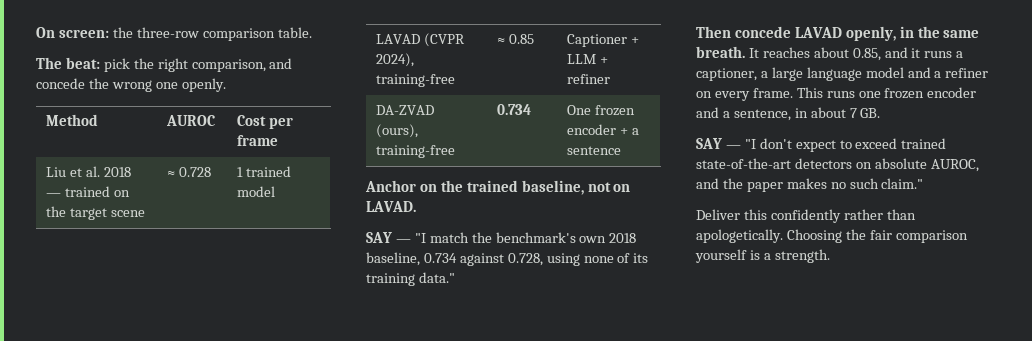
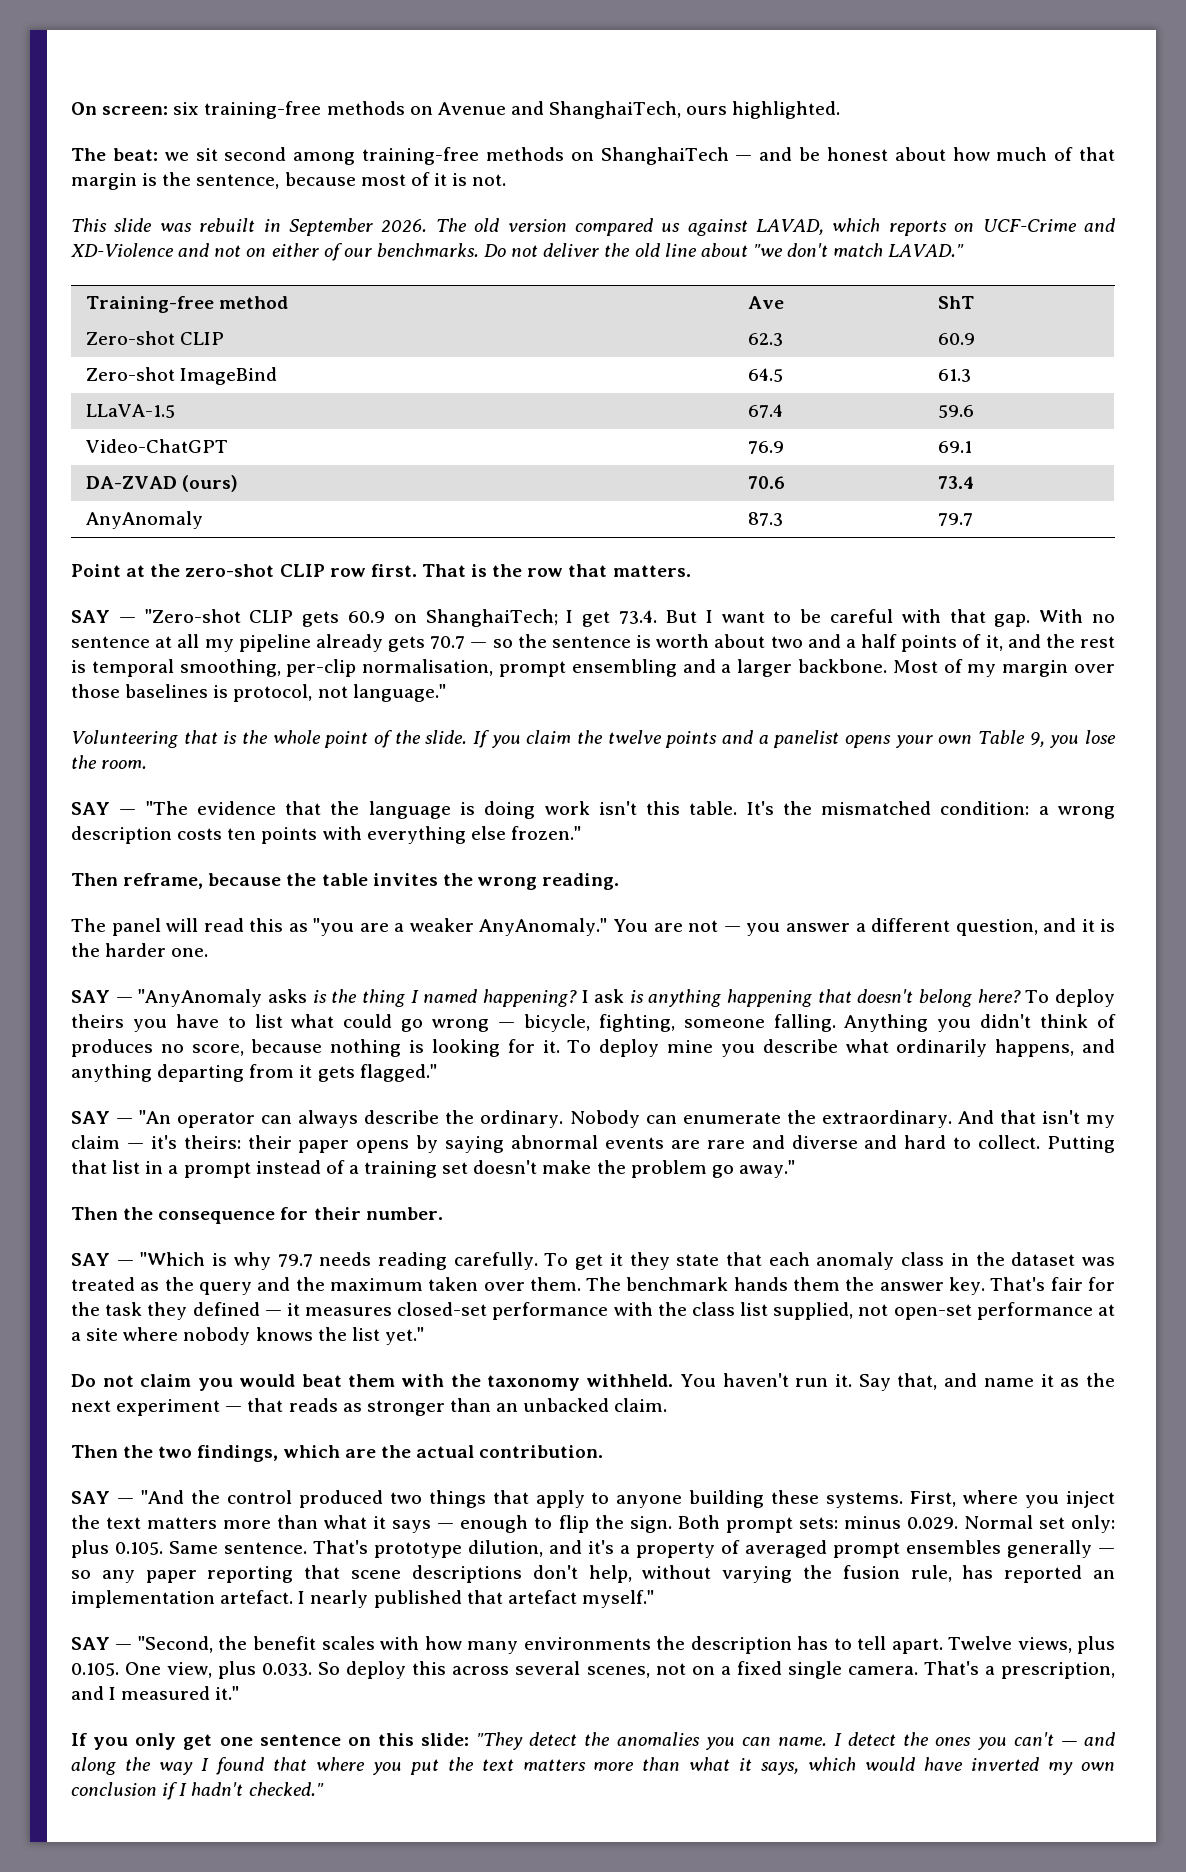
[112,27,312,41] [36,57,293,72] [36,78,226,92] [46,114,99,126] [166,115,216,126] [237,115,294,129] [237,135,279,146] [46,166,131,177] [46,186,130,197] [46,206,145,220] [167,167,212,177] [237,166,292,177] [237,186,276,197] [376,33,466,47] [376,53,415,67] [376,74,456,87] [497,34,535,44] [567,34,640,47] [567,54,609,64] [567,74,611,84] [376,105,435,115] [376,124,419,138] [376,145,456,158] [497,104,532,115] [567,105,636,116] [567,124,639,135] [567,146,622,155] [365,180,631,195] [366,201,416,212] [366,232,637,243] [366,252,649,266] [366,272,455,286] [696,26,980,41] [696,46,964,61] [696,67,989,81] [696,87,977,101] [696,107,881,121] [696,138,947,152] [696,158,979,172] [696,178,924,192] [696,209,916,223] [696,229,968,243] [695,249,830,263] the three-row comparison table. // The beat: pick the right comparison, and concede the wrong one openly. // Method | AUROC | Cost per frame // Liu et al. 2018 — trained on the target scene | ≈ 0.728 | 1 trained model // LAVAD (CVPR 2024), training-free | ≈ 0.85 | Captioner + LLM + refiner // DA-ZVAD (ours), training-free | 0.734 | One frozen encoder + a sentence // Anchor on the trained baseline, not on LAVAD. // SAY — "I match the benchmark's own 2018 baseline, 0.734 against 0.728, using none of its training data." // Then concede LAVAD openly, in the same breath. It reaches about 0.85, and it runs a captioner, a large language model and a refiner on every frame. This runs one frozen encoder and a sentence, in about 7 GB. // SAY — "I don't expect to exceed trained state-of-the-art detectors on absolute AUROC, and the paper makes no such claim." // Deliver this confidently rather than apologetically. Choosing the fair comparison yourself is a strength. -> [173,101,841,119] [71,147,1116,165] [71,172,507,190] [71,218,1115,236] [71,243,965,261] [85,296,288,313] [747,296,784,309] [937,296,974,309] [85,331,224,345] [747,333,783,346] [937,333,975,345] [85,367,277,385] [747,368,783,382] [937,369,971,382] [85,404,175,418] [747,404,783,418] [937,405,974,418] [85,439,228,453] [747,441,784,454] [937,441,972,453] [85,475,238,492] [747,476,785,489] [937,476,974,489] [85,511,203,529] [747,512,783,526] [937,513,973,526] [71,564,691,577] [71,609,1116,627] [71,634,1115,652] [71,659,1115,677] [71,684,446,702] [71,730,1116,748] [71,755,148,769] [71,801,1116,819] [71,826,581,844] [71,873,620,890] [71,918,1116,936] [71,943,209,957] [71,989,1115,1007] [71,1014,1117,1032] [71,1039,1115,1057] [71,1064,437,1082] [71,1110,1115,1128] [71,1135,1116,1153] [71,1160,795,1178] [71,1207,443,1224] [71,1252,1116,1270] [71,1277,1115,1295] [71,1302,1115,1320] [71,1327,424,1345] [71,1373,1116,1391] [71,1398,668,1416] [71,1445,604,1462] [71,1490,1115,1508] [71,1515,1115,1533] [71,1540,1115,1558] [71,1565,1115,1583] [71,1590,654,1608] [71,1636,1115,1654] [71,1661,1116,1679] [71,1686,240,1700] [71,1732,1116,1750] [71,1757,1116,1775] [71,1782,324,1800] six training-free methods on Avenue and ShanghaiTech, ours highlighted. // The beat: we sit second among training-free methods on ShanghaiTech — and be honest about how much of that margin is the sentence, because most of it is not. // This slide was rebuilt in September 2026. The old version compared us against LAVAD, which reports on UCF-Crime and XD-Violence and not on either of our benchmarks. Do not deliver the old line about "we don't match LAVAD." // Training-free method | Ave | ShT // Zero-shot CLIP | 62.3 | 60.9 // Zero-shot ImageBind | 64.5 | 61.3 // LLaVA-1.5 | 67.4 | 59.6 // Video-ChatGPT | 76.9 | 69.1 // DA-ZVAD (ours) | 70.6 | 73.4 // AnyAnomaly | 87.3 | 79.7 // Point at the zero-shot CLIP row first. That is the row that matters. // SAY — "Zero-shot CLIP gets 60.9 on ShanghaiTech; I get 73.4. But I want to be careful with that gap. With no sentence at all my pipeline already gets 70.7 — so the sentence is worth about two and a half points of it, and the rest is temporal smoothing, per-clip normalisation, prompt ensembling and a larger backbone. Most of my margin over those baselines is protocol, not language." // Volunteering that is the whole point of the slide. If you claim the twelve points and a panelist opens your own Table 9, you lose the room. // SAY — "The evidence that the language is doing work isn't this table. It's the mismatched condition: a wrong description costs ten points with everything else frozen." // Then reframe, because the table invites the wrong reading. // The panel will read this as "you are a weaker AnyAnomaly." You are not — you answer a different question, and it is the harder one. // SAY — "AnyAnomaly asks is the thing I named happening? I ask is anything happening that doesn't belong here? To deploy theirs you have to list what could go wrong — bicycle, fighting, someone falling. Anything you didn't think of produces no score, because nothing is looking for it. To deploy mine you describe what ordinarily happens, and anything departing from it gets flagged." // SAY — "An operator can always describe the ordinary. Nobody can enumerate the extraordinary. And that isn't my claim — it's theirs: their paper opens by saying abnormal events are rare and diverse and hard to collect. Putting that list in a prompt instead of a training set doesn't make the problem go away." // Then the consequence for their number. // SAY — "Which is why 79.7 needs reading carefully. To get it they state that each anomaly class in the dataset was treated as the query and the maximum taken over them. The benchmark hands them the answer key. That's fair for the task they defined — it measures closed-set performance with the class list supplied, not open-set performance at a site where nobody knows the list yet." // Do not claim you would beat them with the taxonomy withheld. You haven't run it. Say that, and name it as the next experiment — that reads as stronger than an unbacked claim. // Then the two findings, which are the actual contribution. // SAY — "And the control produced two things that apply to anyone building these systems. First, where you inject the text matters more than what it says — enough to flip the sign. Both prompt sets: minus 0.029. Normal set only: plus 0.105. Same sentence. That's prototype dilution, and it's a property of averaged prompt ensembles generally — so any paper reporting that scene descriptions don't help, without varying the fusion rule, has reported an implementation artefact. I nearly published that artefact myself." // SAY — "Second, the benefit scales with how many environments the description has to tell apart. Twelve views, plus 0.105. One view, plus 0.033. So deploy this across several scenes, not on a fixed single camera. That's a prescription, and I measured it." // If you only get one sentence on this slide: "They detect the anomalies you can name. I detect the ones you can't — and along the way I found that where you put the text matters more than what it says, which would have inverted my own conclusion if I hadn't checked."

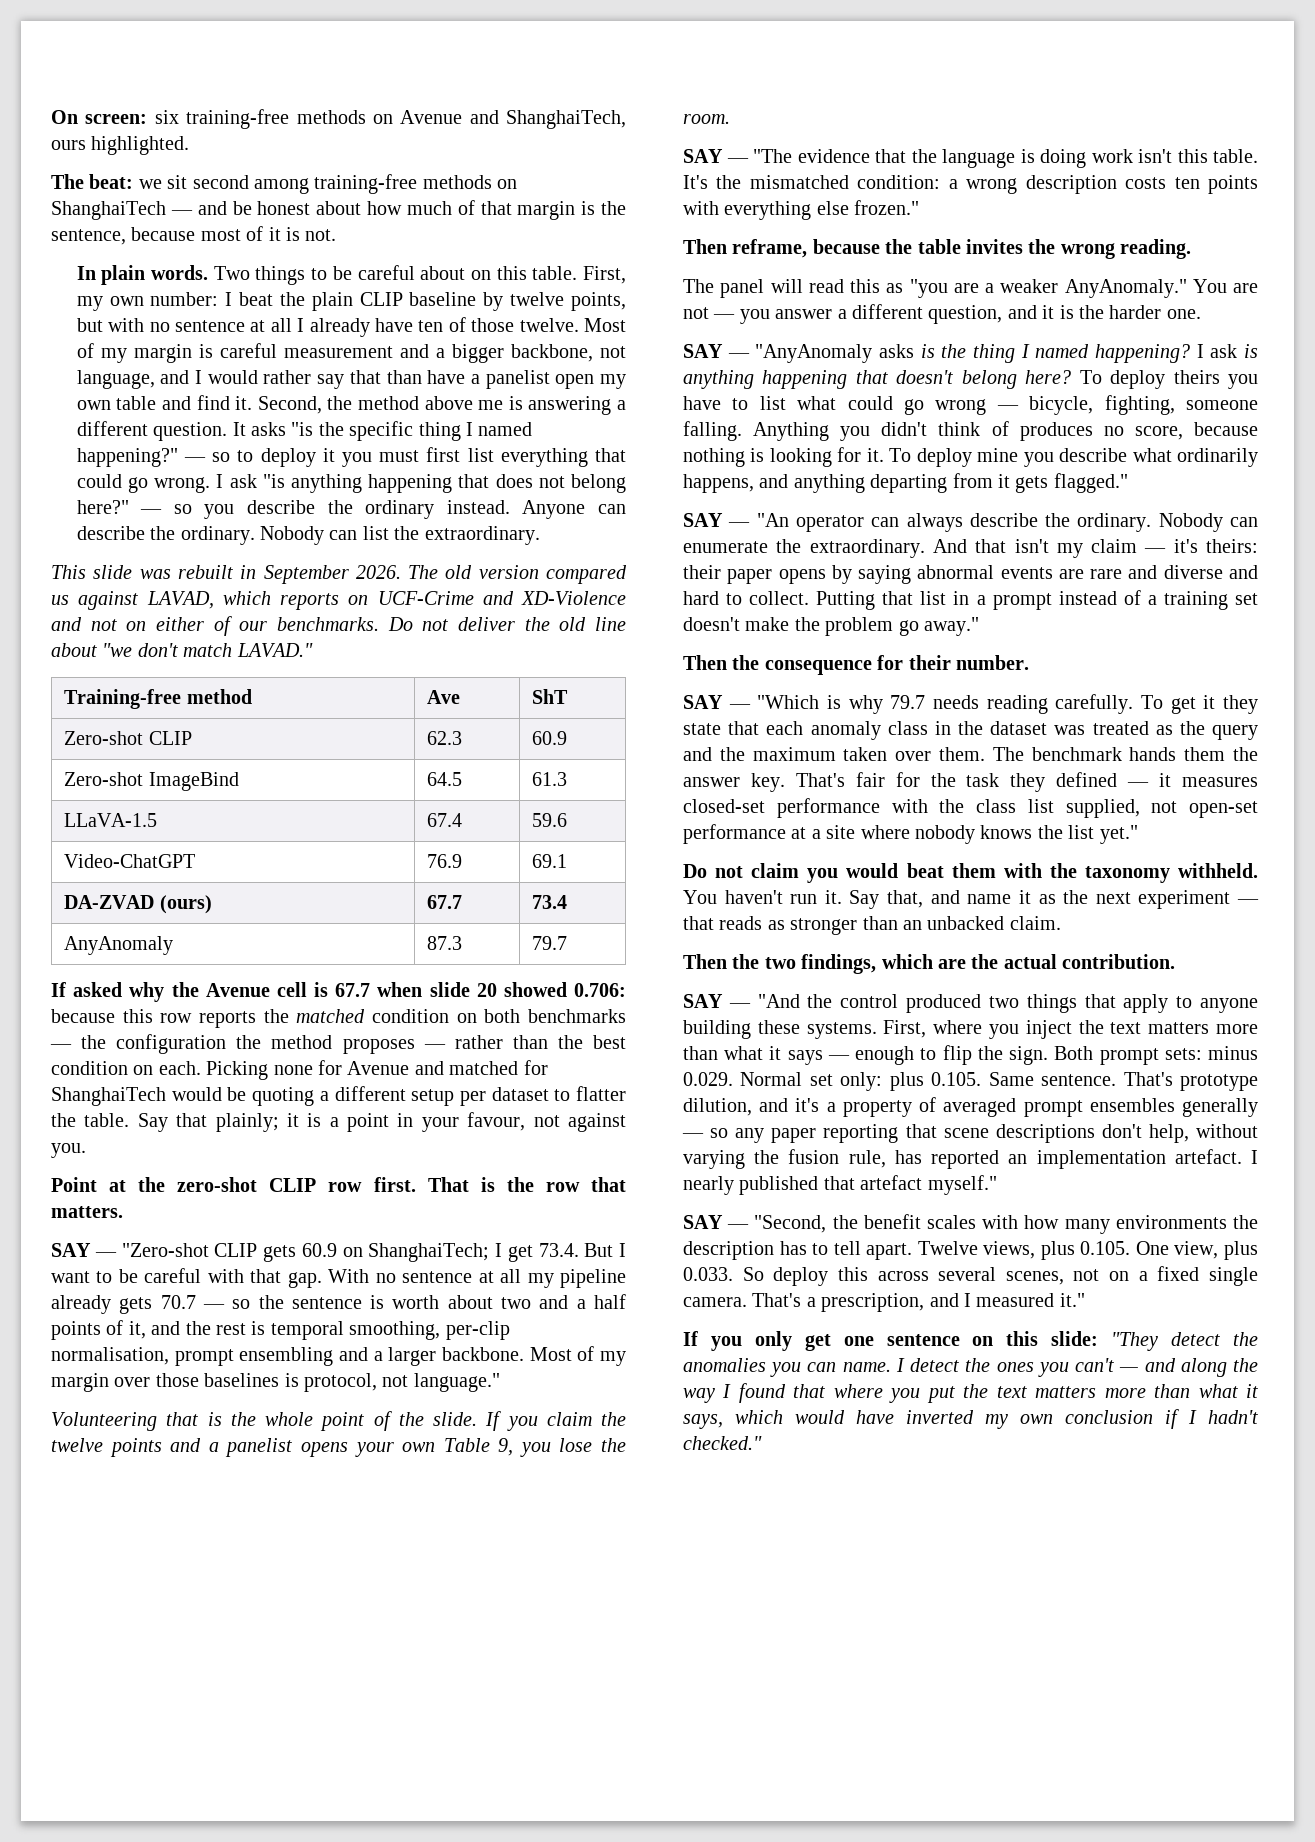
(507, 180) none -> [76,265,627,285] [76,292,626,311] [76,317,626,337] [76,343,626,363] [76,370,627,389] [76,395,626,415] [76,421,533,441] [76,447,627,467] [76,474,627,493] [76,500,626,519] [76,526,540,545] // In plain words. Two things to be careful about on this table. First, my own number: I beat the plain CLIP baseline by twelve points, but with no sentence at all I already have ten of those twelve. Most of my margin is careful measurement and a bigger backbone, not language, and I would rather say that than have a panelist open my own table and find it. Second, the method above me is answering a different question. It asks "is the specific thing I named happening?" — so to deploy it you must first list everything that could go wrong. I ask "is anything happening that does not belong here?" — so you describe the ordinary instead. Anyone can describe the ordinary. Nobody can list the extraordinary.
[747,476,785,489] 70.6 -> [427,895,463,909] 67.7
(973, 519) none -> [51,982,627,1002] [51,1009,626,1028] [50,1034,627,1054] [51,1060,548,1080] [51,1086,626,1106] [51,1112,626,1132] [51,1143,86,1158] // If asked why the Avenue cell is 67.7 when slide 20 showed 0.706: because this row reports the matched condition on both benchmarks — the configuration the method proposes — rather than the best condition on each. Picking none for Avenue and matched for ShanghaiTech would be quoting a different setup per dataset to flatter the table. Say that plainly; it is a point in your favour, not against you.

